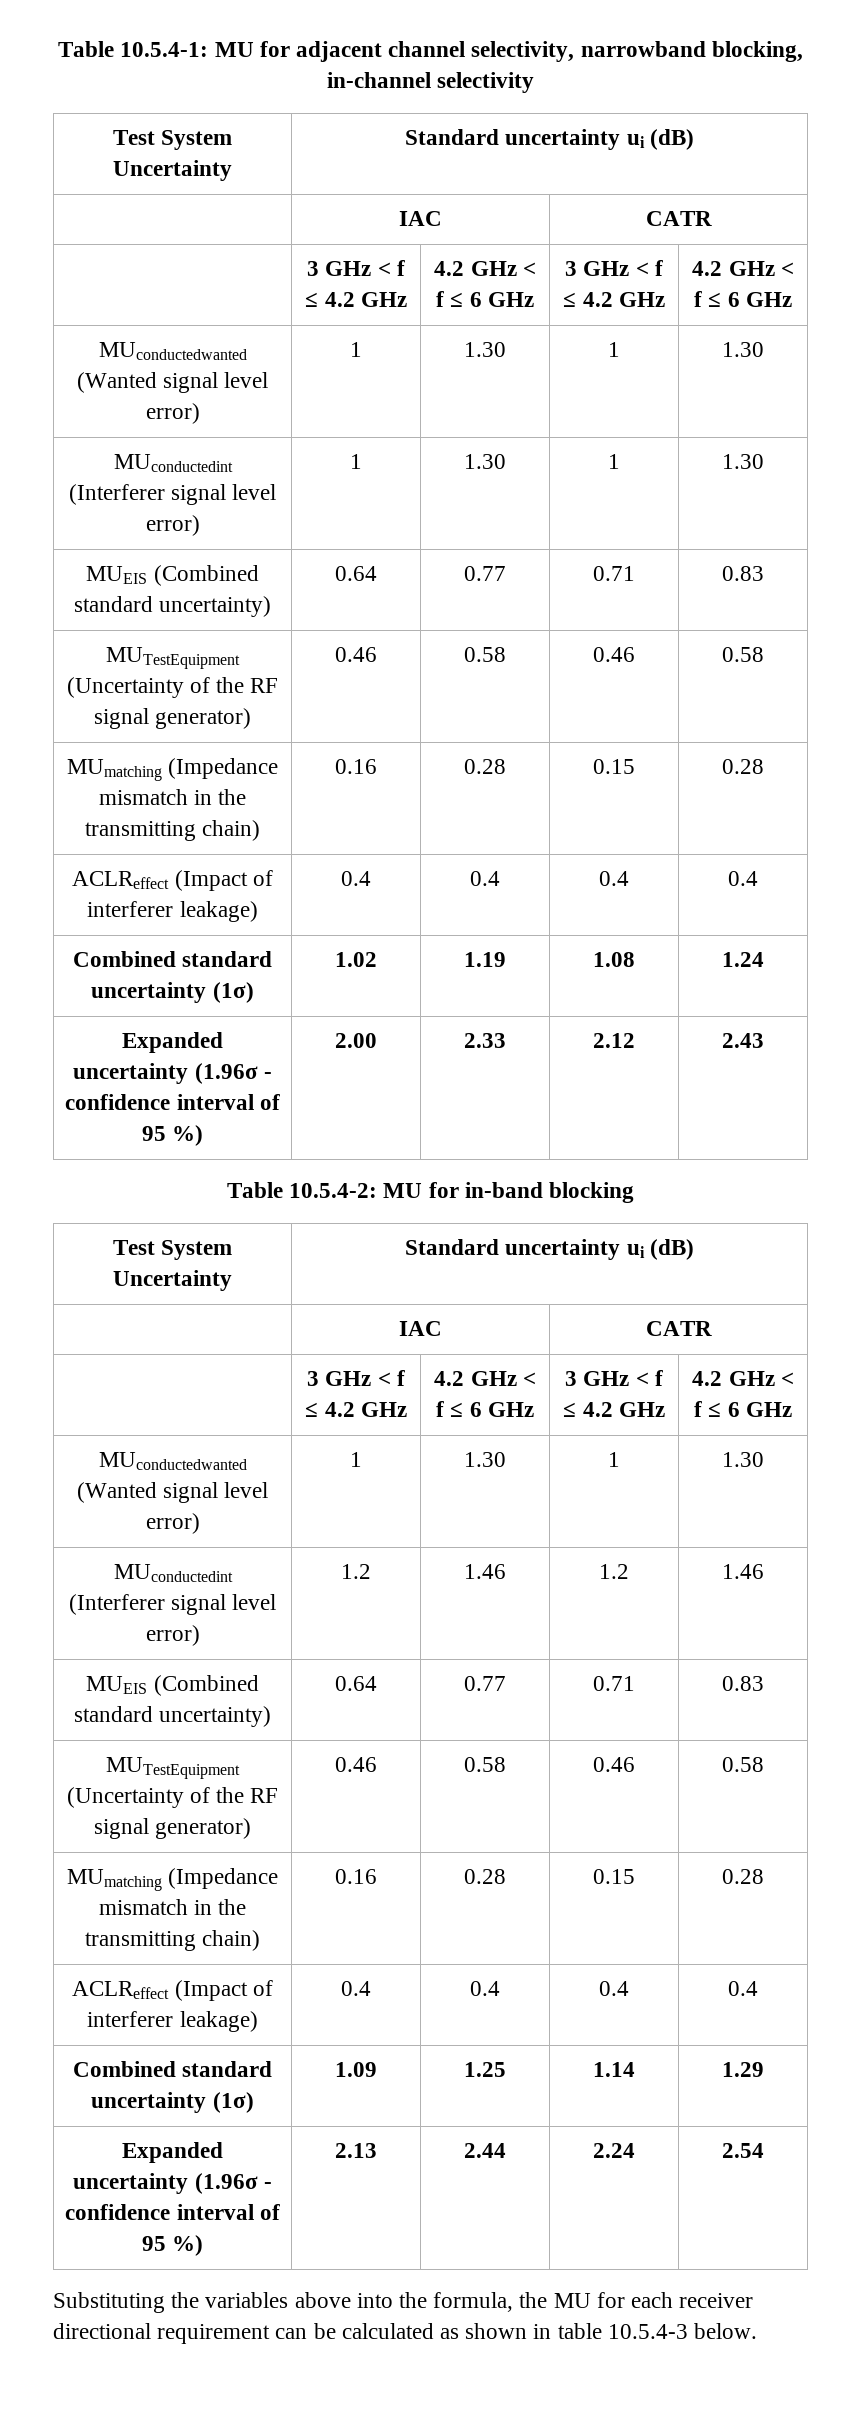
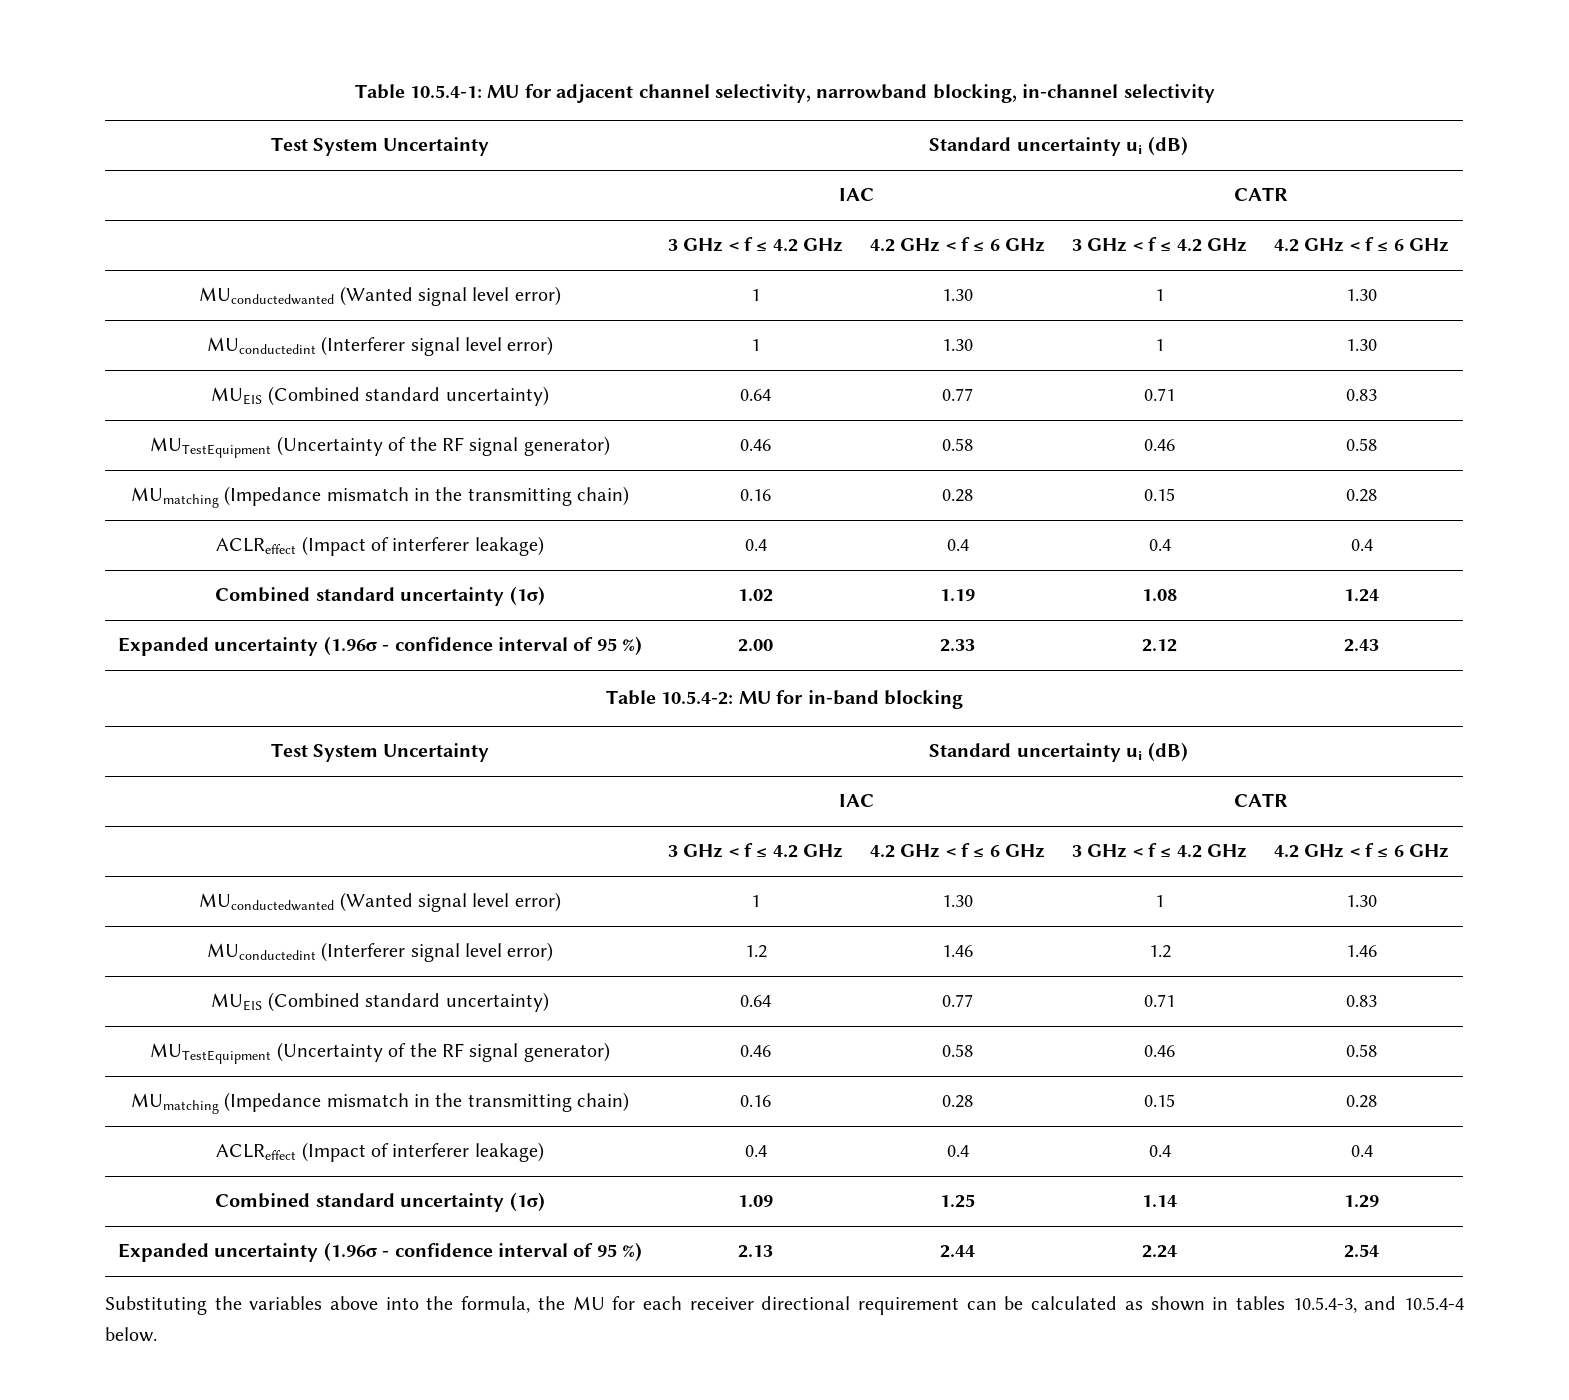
[557,2323,688,2339] table 10.5.4-3 -> [1235,1296,1464,1313] tables 10.5.4-3, and 10.5.4-4

